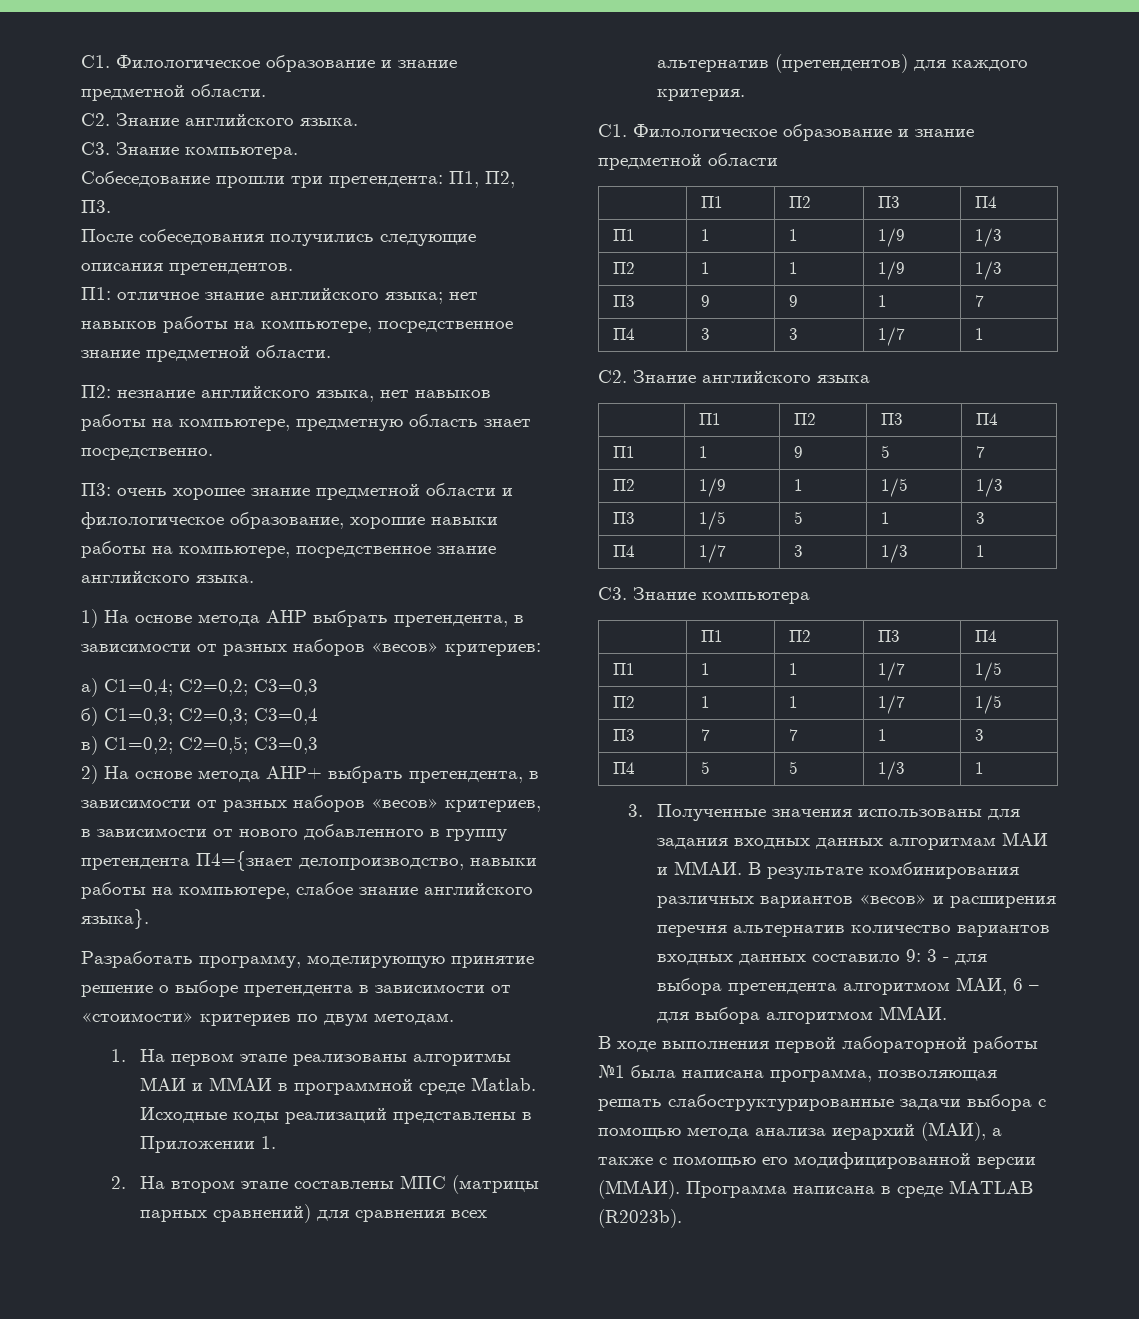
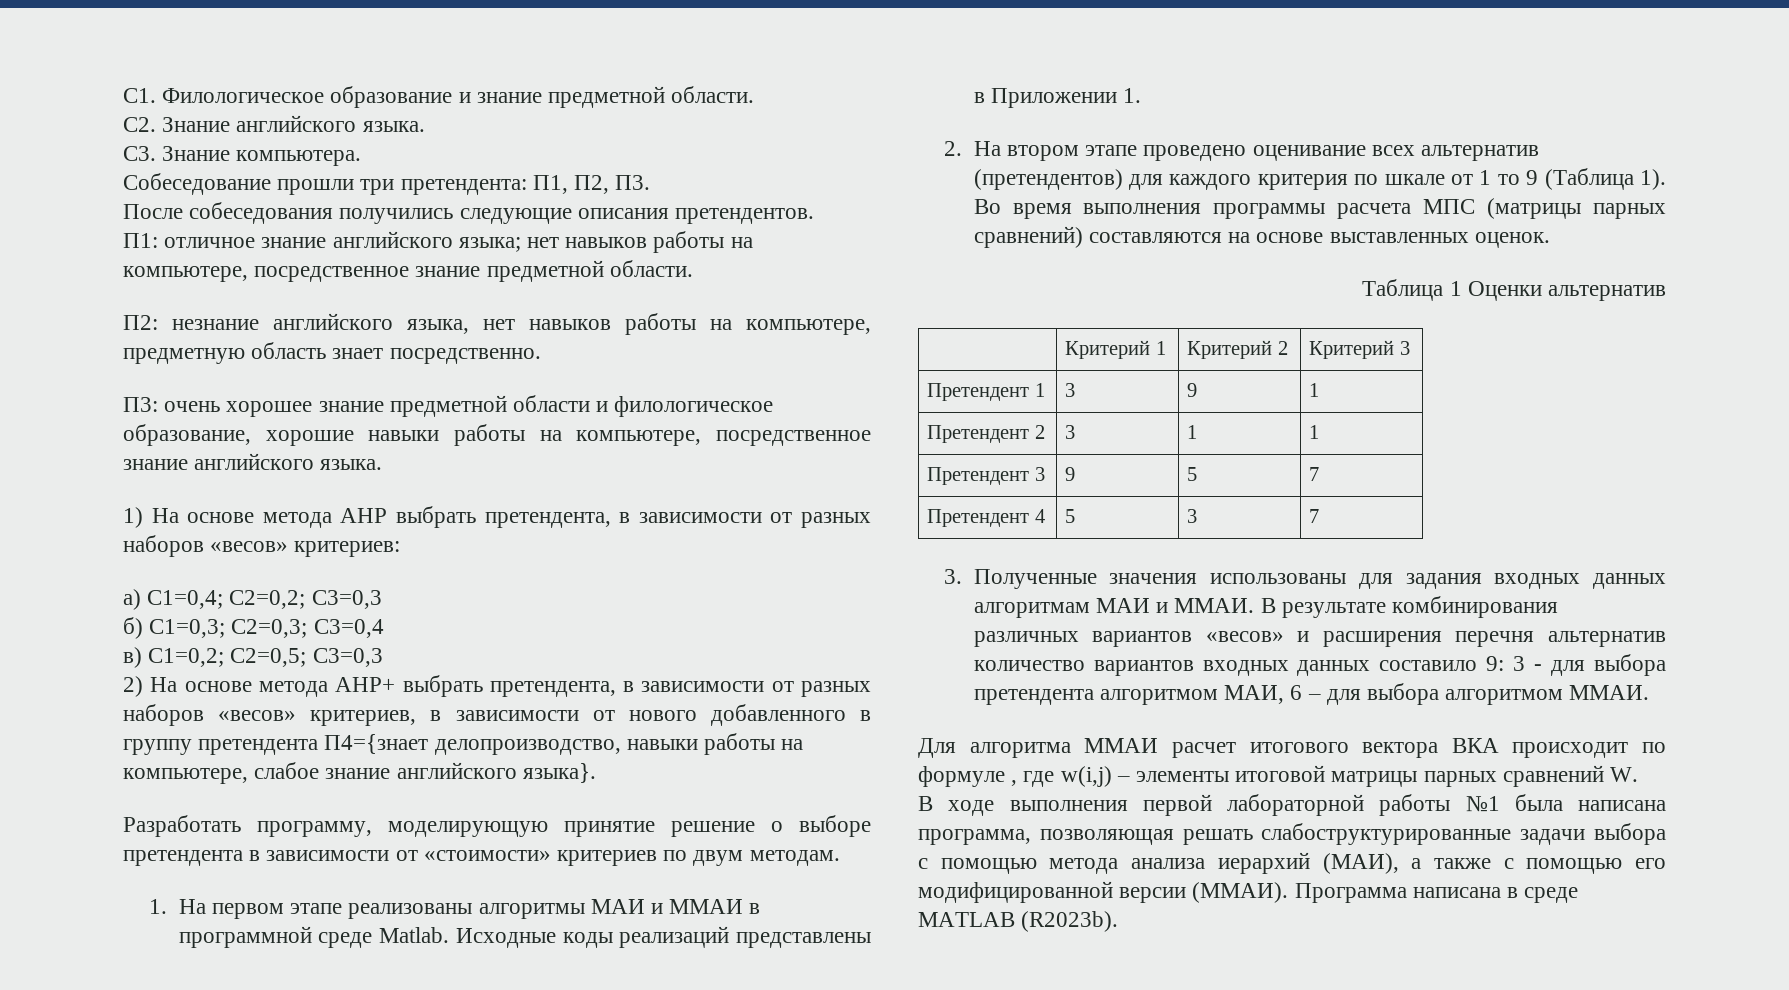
[294,1175,540,1194] [140,1204,446,1223] составлены МПС (матрицы парных сравнений) для сравнения -> [1143,145,1366,161] проведено оценивание
[657,89,746,101] [598,124,974,141] [598,153,778,170] [701,196,724,208] [789,196,812,208] [878,196,901,208] [975,196,998,208] [613,229,636,241] [701,229,711,241] [789,229,799,241] [878,228,906,247] [975,228,1003,247] [613,262,636,274] [701,262,711,274] [789,262,799,274] [878,261,906,280] [975,261,1003,280] [613,295,636,307] [701,295,711,307] [789,295,799,307] [878,295,888,307] [975,295,985,307] [613,328,636,340] [701,328,711,340] [789,328,799,340] [878,327,906,346] [975,328,985,340] [598,370,870,383] [699,413,722,425] [794,413,817,425] [881,413,904,425] [976,413,999,425] [613,446,636,458] [699,446,709,458] [794,446,804,458] [881,445,891,458] [976,446,986,458] [613,479,636,491] [699,478,727,497] [794,479,804,491] [881,478,909,497] [976,478,1004,497] [613,512,636,524] [699,511,727,530] [794,511,804,524] [881,512,891,524] [976,512,986,524] [613,545,636,557] [699,544,727,563] [794,545,804,557] [881,544,909,563] [976,545,986,557] [598,587,810,604] [701,630,724,642] [789,630,812,642] [878,630,901,642] [975,630,998,642] [613,663,636,675] [701,663,711,675] [789,663,799,675] [878,662,906,681] [975,662,1003,681] [613,696,636,708] [701,696,711,708] [789,696,799,708] [878,695,906,714] [975,695,1003,714] [613,729,636,741] [701,729,711,741] [789,729,799,741] [878,729,888,741] [975,729,985,741] [613,762,636,774] [701,761,711,774] [789,761,799,774] [878,761,906,780] [975,762,985,774] критерия. // С1. Филологическое образование и знание предметной области // | П1 | П2 | П3 | П4 // П1 | 1 | 1 | 1/9 | 1/3 // П2 | 1 | 1 | 1/9 | 1/3 // П3 | 9 | 9 | 1 | 7 // П4 | 3 | 3 | 1/7 | 1 // С2. Знание английского языка // | П1 | П2 | П3 | П4 // П1 | 1 | 9 | 5 | 7 // П2 | 1/9 | 1 | 1/5 | 1/3 // П3 | 1/5 | 5 | 1 | 3 // П4 | 1/7 | 3 | 1/3 | 1 // С3. Знание компьютера // | П1 | П2 | П3 | П4 // П1 | 1 | 1 | 1/7 | 1/5 // П2 | 1 | 1 | 1/7 | 1/5 // П3 | 7 | 7 | 1 | 3 // П4 | 5 | 5 | 1/3 | 1 -> [1257,168,1666,190] [973,198,1666,219] [973,226,1550,248] [1362,279,1666,301] [1065,340,1166,359] [1187,340,1288,359] [1309,340,1410,359] [927,383,1045,401] [1065,383,1076,397] [1187,383,1198,397] [1309,383,1320,397] [927,425,1045,443] [1065,425,1076,439] [1187,425,1198,439] [1309,425,1320,439] [927,467,1045,485] [1065,467,1076,481] [1187,467,1198,481] [1309,467,1320,481] [927,509,1045,527] [1065,509,1076,523] [1187,509,1198,523] [1309,509,1320,523] критерия по шкале от 1 то 9 (Таблица 1). Во время выполнения программы расчета МПС (матрицы парных сравнений) составляются на основе выставленных оценок. // Таблица 1 Оценки альтернатив // | Критерий 1 | Критерий 2 | Критерий 3 // Претендент 1 | 3 | 9 | 1 // Претендент 2 | 3 | 1 | 1 // Претендент 3 | 9 | 5 | 7 // Претендент 4 | 5 | 3 | 7
(948, 1013) none -> [918,738,1666,758] [918,765,1639,787] // Для алгоритма ММАИ расчет итогового вектора ВКА происходит по формуле , где w(i,j) – элементы итоговой матрицы парных сравнений W.

